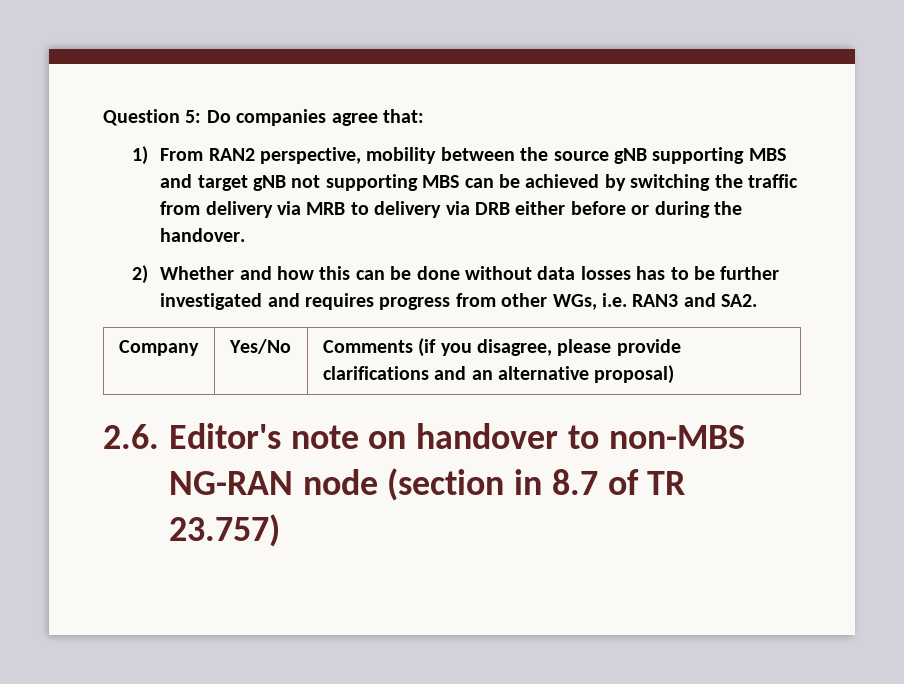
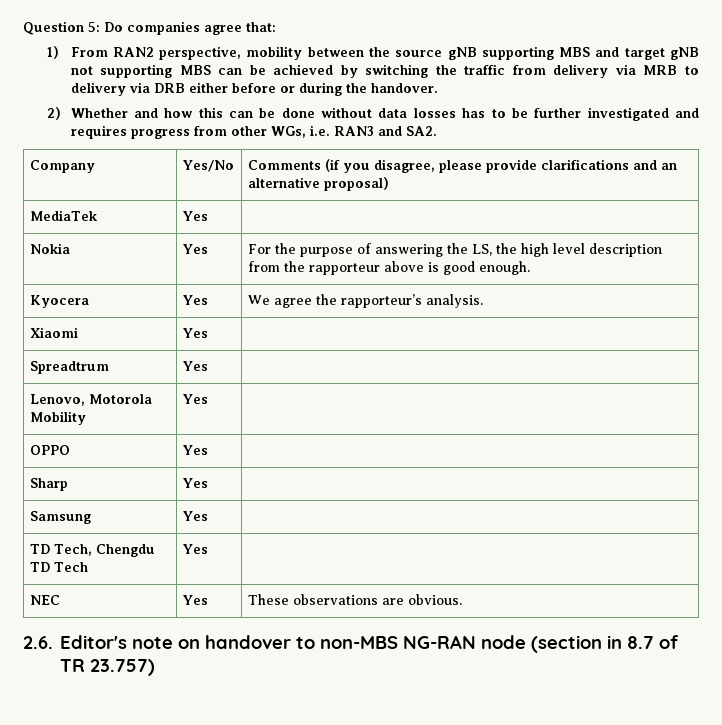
(675, 374) none -> [29,210,98,221] [182,211,208,221] [29,243,70,254] [182,244,208,254] [247,243,662,257] [247,261,530,275] [29,295,89,308] [182,295,208,305] [247,294,483,308] [29,327,78,338] [182,328,208,338] [29,361,109,374] [182,361,208,371] [29,394,152,406] [29,411,86,425] [182,394,208,404] [29,445,70,455] [182,445,208,455] [29,478,68,491] [182,478,208,488] [29,511,91,524] [182,511,208,521] [29,544,155,557] [29,562,88,572] [182,544,208,554] [29,595,60,605] [182,595,208,605] [247,594,462,605] // MediaTek | Yes | // Nokia | Yes | For the purpose of answering the LS, the high level description from the rapporteur above is good enough. // Kyocera | Yes | We agree the rapporteur’s analysis. // Xiaomi | Yes | // Spreadtrum | Yes | // Lenovo, Motorola Mobility | Yes | // OPPO | Yes | // Sharp | Yes | // Samsung | Yes | // TD Tech, Chengdu TD Tech | Yes | // NEC | Yes | These observations are obvious.

